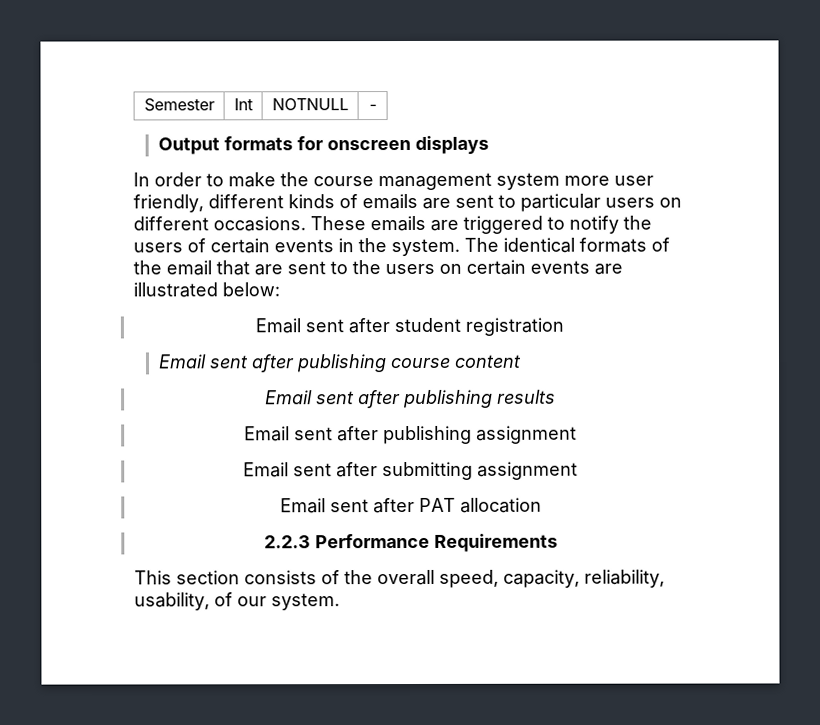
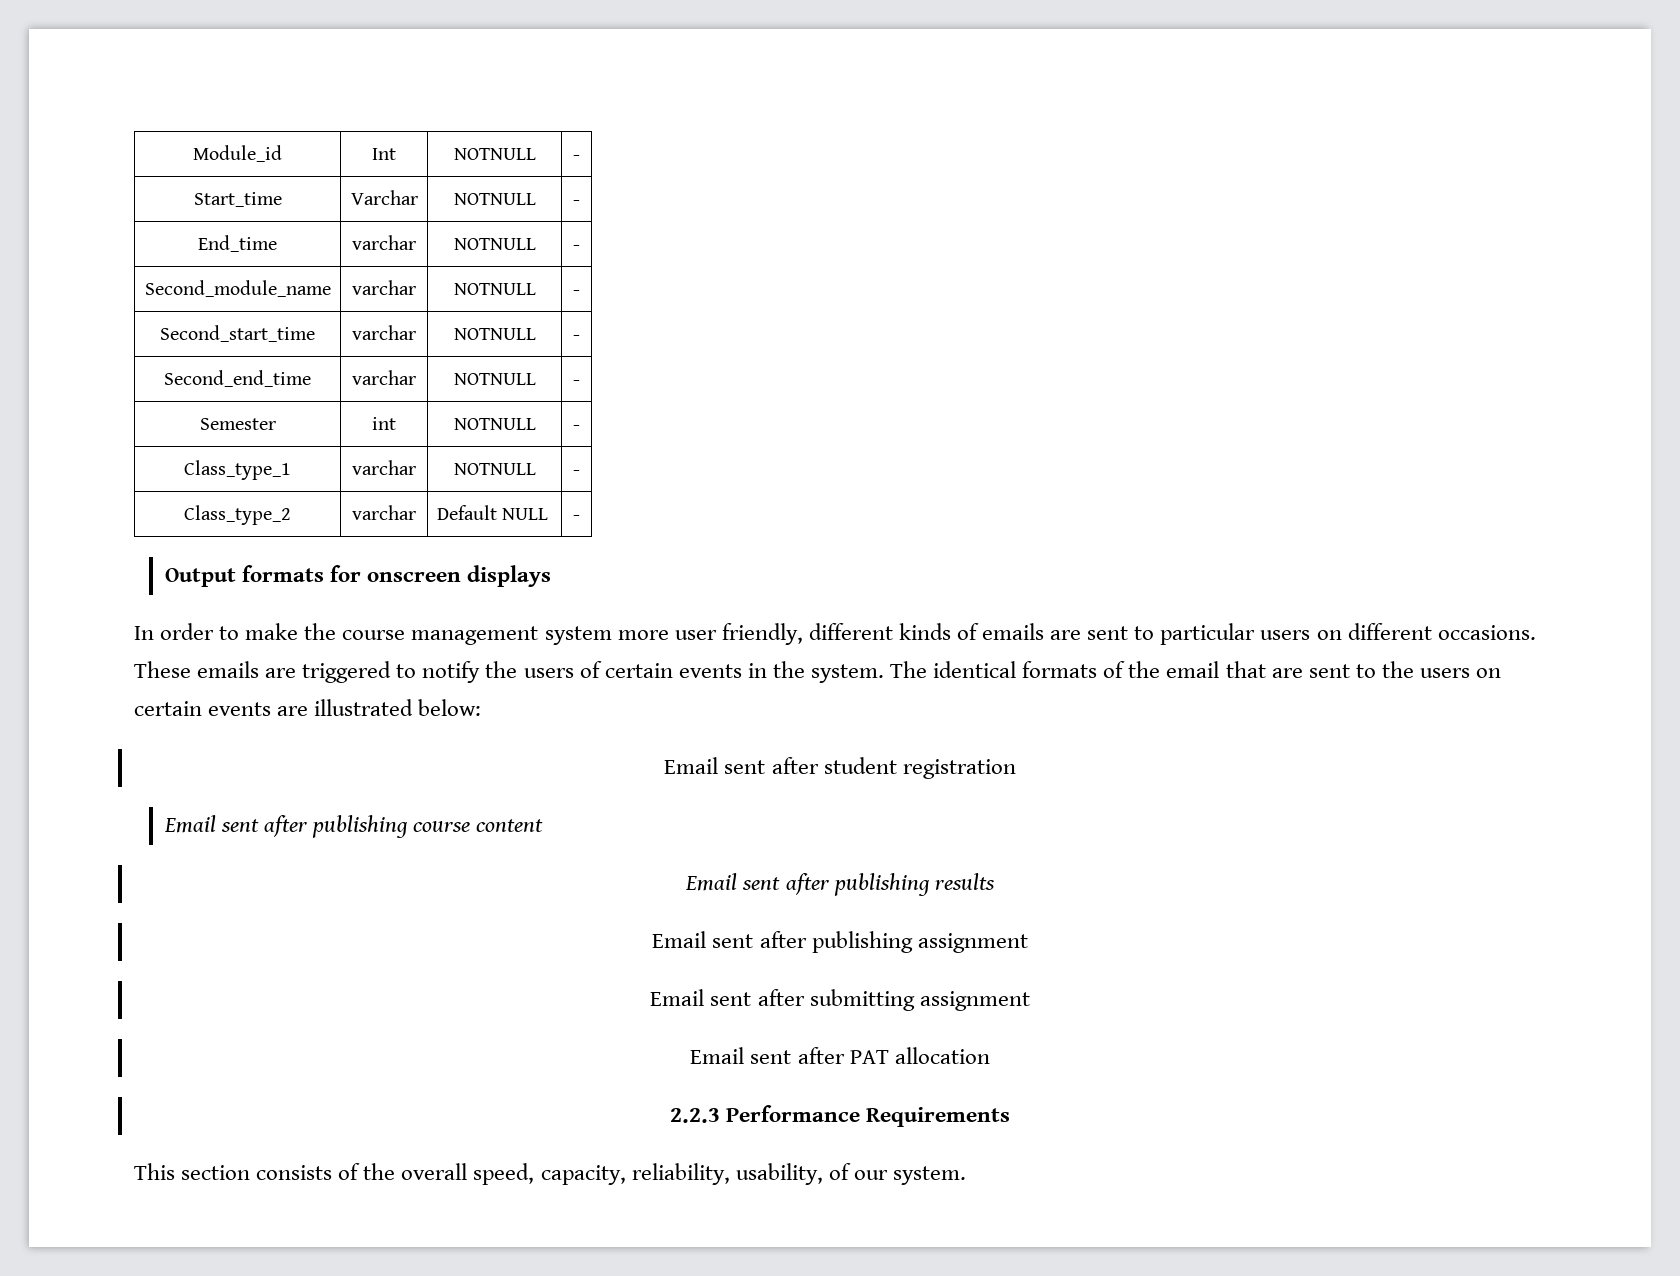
[143,98,215,112] Semester -> [193,145,282,162] Module_id
(377, 107) none -> [193,192,282,207] [350,190,418,205] [453,193,536,205] [573,200,580,205] [198,235,277,252] [352,235,416,250] [453,238,536,250] [573,245,580,250] [144,280,331,297] [352,280,416,295] [453,283,536,295] [573,290,580,295] [160,325,315,342] [352,325,416,340] [453,328,536,340] [573,335,580,340] [164,370,311,387] [352,370,416,385] [453,373,536,385] [573,380,580,385] [199,418,276,430] [372,417,396,430] [453,418,536,430] [573,425,580,430] [184,460,291,480] [352,460,416,475] [453,463,536,475] [573,470,580,475] [184,505,291,525] [352,505,416,520] [436,505,549,520] [573,515,580,520] // Start_time | Varchar | NOTNULL | - // End_time | varchar | NOTNULL | - // Second_module_name | varchar | NOTNULL | - // Second_start_time | varchar | NOTNULL | - // Second_end_time | varchar | NOTNULL | - // Semester | int | NOTNULL | - // Class_type_1 | varchar | NOTNULL | - // Class_type_2 | varchar | Default NULL | -

